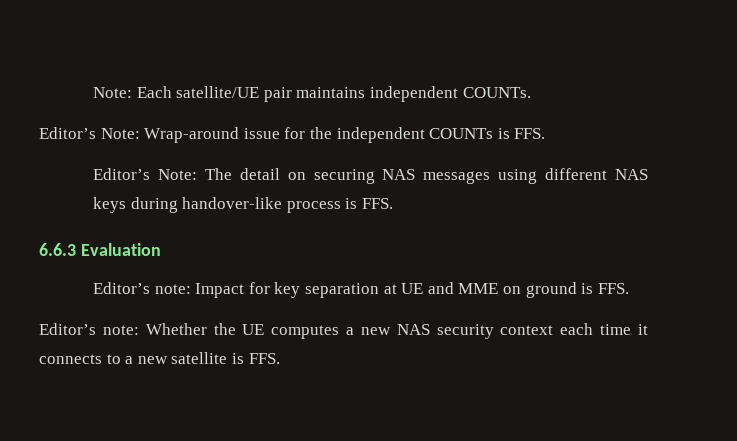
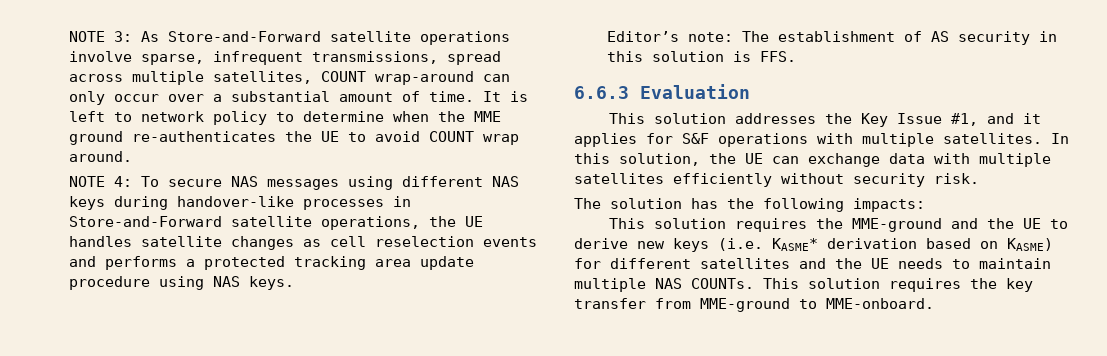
[93,86,531,102] [39,127,546,143] [93,168,375,184] Note: Each satellite/UE pair maintains independent COUNTs. // Editor’s Note: Wrap-around issue for the independent COUNTs is FFS. // Editor’s Note: The detail on securing -> [69,31,511,45] [69,51,502,65] [69,71,511,85] [69,91,529,105] [69,111,502,125] [69,131,520,145] [69,151,133,162] [69,176,223,187] NOTE 3: As Store-and-Forward satellite operations involve sparse, infrequent transmissions, spread across multiple satellites, COUNT wrap-around can only occur over a substantial amount of time. It is left to network policy to determine when the MME ground re-authenticates the UE to avoid COUNT wrap around. // NOTE 4: To secure
[286,198,394,213] [39,243,161,256] [93,282,629,298] [39,323,648,339] [39,352,280,364] process is FFS. // 6.6.3 Evaluation // Editor’s note: Impact for key separation at UE and MME on ground is FFS. // Editor’s note: Whether the UE computes a new NAS security context each time it connects to a new satellite is FFS. -> [303,196,412,210] [69,216,484,230] [69,236,538,250] [69,256,475,270] [69,276,295,290] [607,31,1058,45] [607,51,797,62] [574,84,750,99] [608,113,1041,127] [574,133,1069,147] [574,153,1051,167] [574,173,979,187] [574,198,925,212] [608,218,1068,232] [574,238,1053,252] [574,258,1051,269] [574,278,1033,292] [574,298,934,312] processes in Store-and-Forward satellite operations, the UE handles satellite changes as cell reselection events and performs a protected tracking area update procedure using NAS keys. // Editor’s note: The establishment of AS security in this solution is FFS. // 6.6.3 Evaluation // This solution addresses the Key Issue #1, and it applies for S&F operations with multiple satellites. In this solution, the UE can exchange data with multiple satellites efficiently without security risk. // The solution has the following impacts: // This solution requires the MME-ground and the UE to derive new keys (i.e. KASME* derivation based on KASME) for different satellites and the UE needs to maintain multiple NAS COUNTs. This solution requires the key transfer from MME-ground to MME-onboard.

